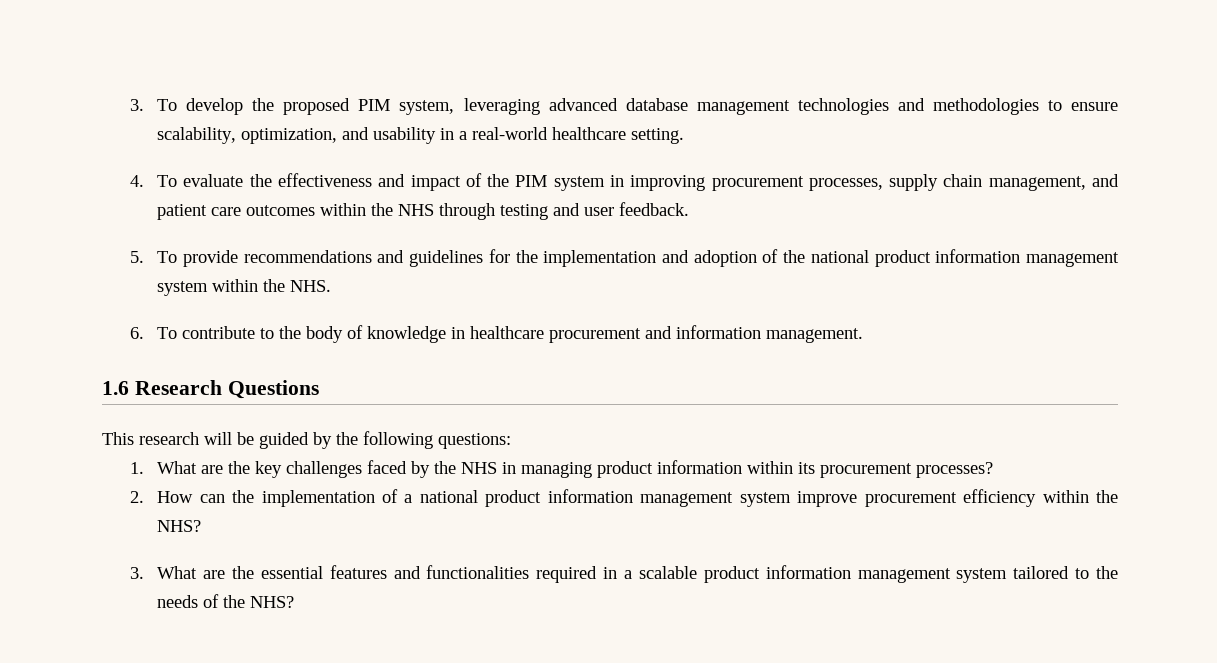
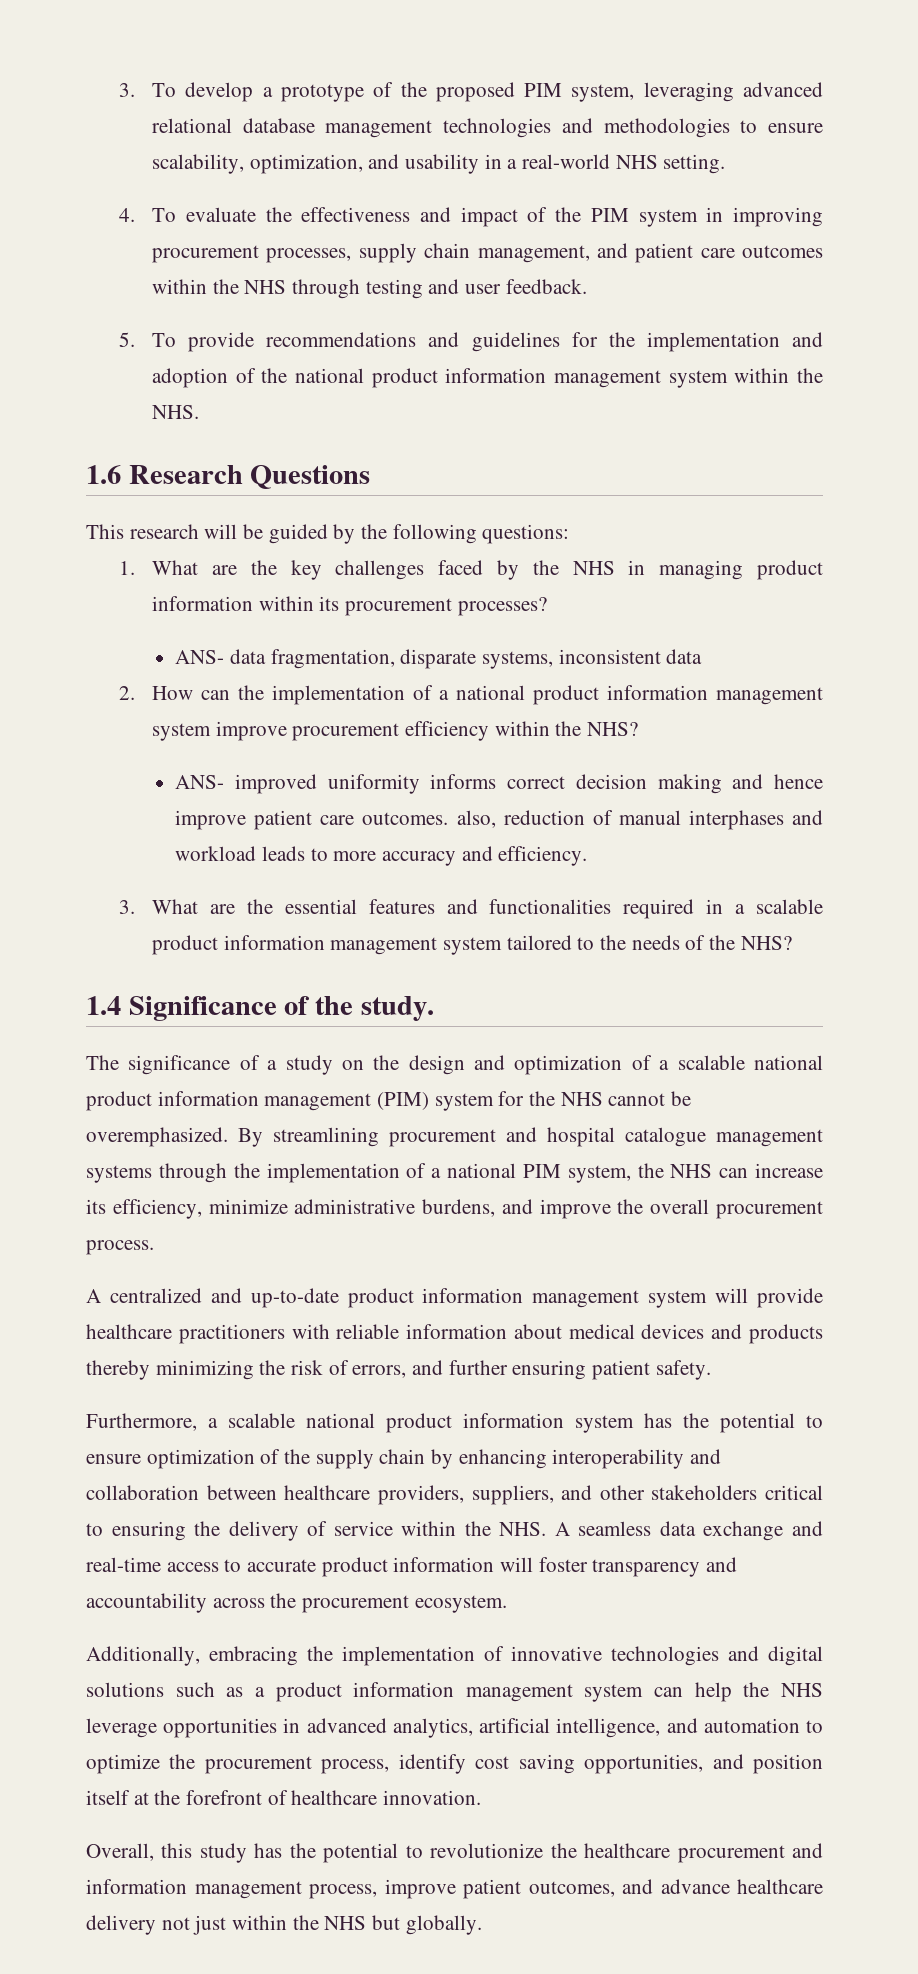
(244, 106) none -> [262,82,394,102] a prototype of
(618, 104) none -> [152,118,233,133] relational
[552,127,627,140] healthcare -> [615,155,658,169] NHS
[129,325,864,343] // 6. To contribute to the body of knowledge in healthcare procurement and information management. -> (200, 412) none
(994, 470) none -> [175,649,703,669] // ANS- data fragmentation, disparate systems, inconsistent data
(202, 526) none -> [175,774,824,794] [175,810,823,830] [175,846,588,866] // ANS- improved uniformity informs correct decision making and hence improve patient care outcomes. also, reduction of manual interphases and workload leads to more accuracy and efficiency.
(295, 602) none -> [86,996,434,1021] [86,1055,823,1075] [86,1091,692,1111] [86,1127,823,1147] [86,1163,823,1183] [86,1199,824,1219] [86,1240,154,1255] [86,1288,824,1308] [86,1324,824,1344] [86,1360,711,1380] [86,1413,823,1433] [86,1449,722,1469] [86,1485,823,1505] [86,1521,824,1541] [86,1557,738,1577] [86,1593,507,1613] [86,1646,823,1666] [86,1682,823,1702] [86,1718,823,1738] [86,1754,824,1774] [86,1790,482,1805] [86,1843,823,1863] [86,1879,823,1899] [86,1915,482,1935] // 1.4 Significance of the study. // The significance of a study on the design and optimization of a scalable national product information management (PIM) system for the NHS cannot be overemphasized. By streamlining procurement and hospital catalogue management systems through the implementation of a national PIM system, the NHS can increase its efficiency, minimize administrative burdens, and improve the overall procurement process. // A centralized and up-to-date product information management system will provide healthcare practitioners with reliable information about medical devices and products thereby minimizing the risk of errors, and further ensuring patient safety. // Furthermore, a scalable national product information system has the potential to ensure optimization of the supply chain by enhancing interoperability and collaboration between healthcare providers, suppliers, and other stakeholders critical to ensuring the delivery of service within the NHS. A seamless data exchange and real-time access to accurate product information will foster transparency and accountability across the procurement ecosystem. // Additionally, embracing the implementation of innovative technologies and digital solutions such as a product information management system can help the NHS leverage opportunities in advanced analytics, artificial intelligence, and automation to optimize the procurement process, identify cost saving opportunities, and position itself at the forefront of healthcare innovation. // Overall, this study has the potential to revolutionize the healthcare procurement and information management process, improve patient outcomes, and advance healthcare delivery not just within the NHS but globally.

